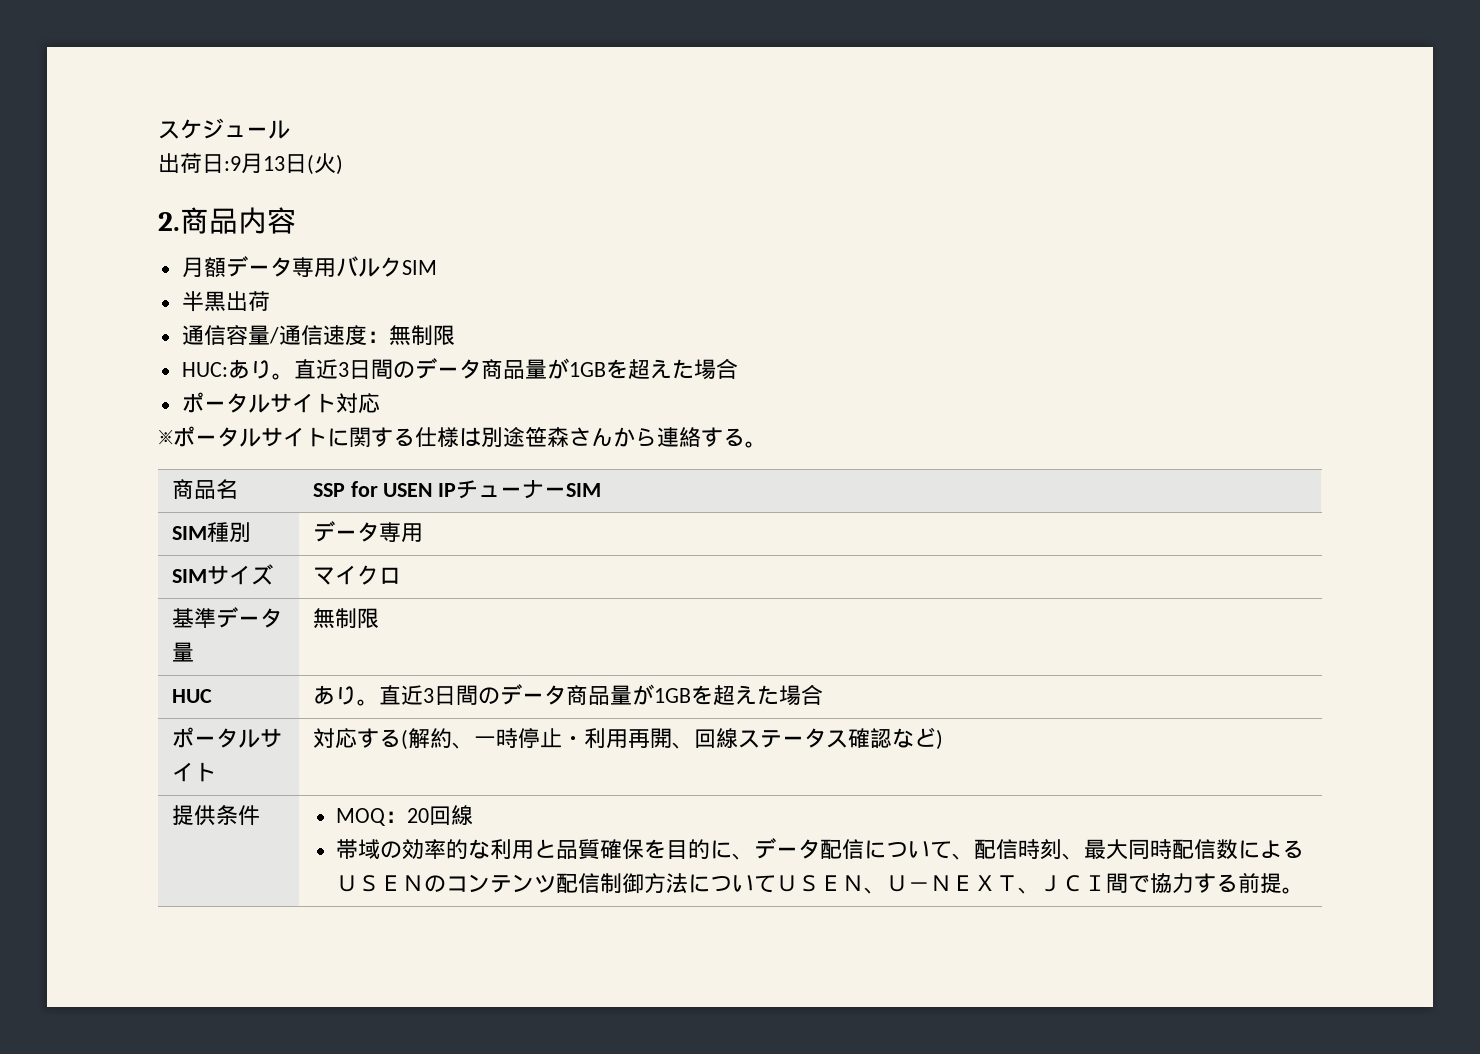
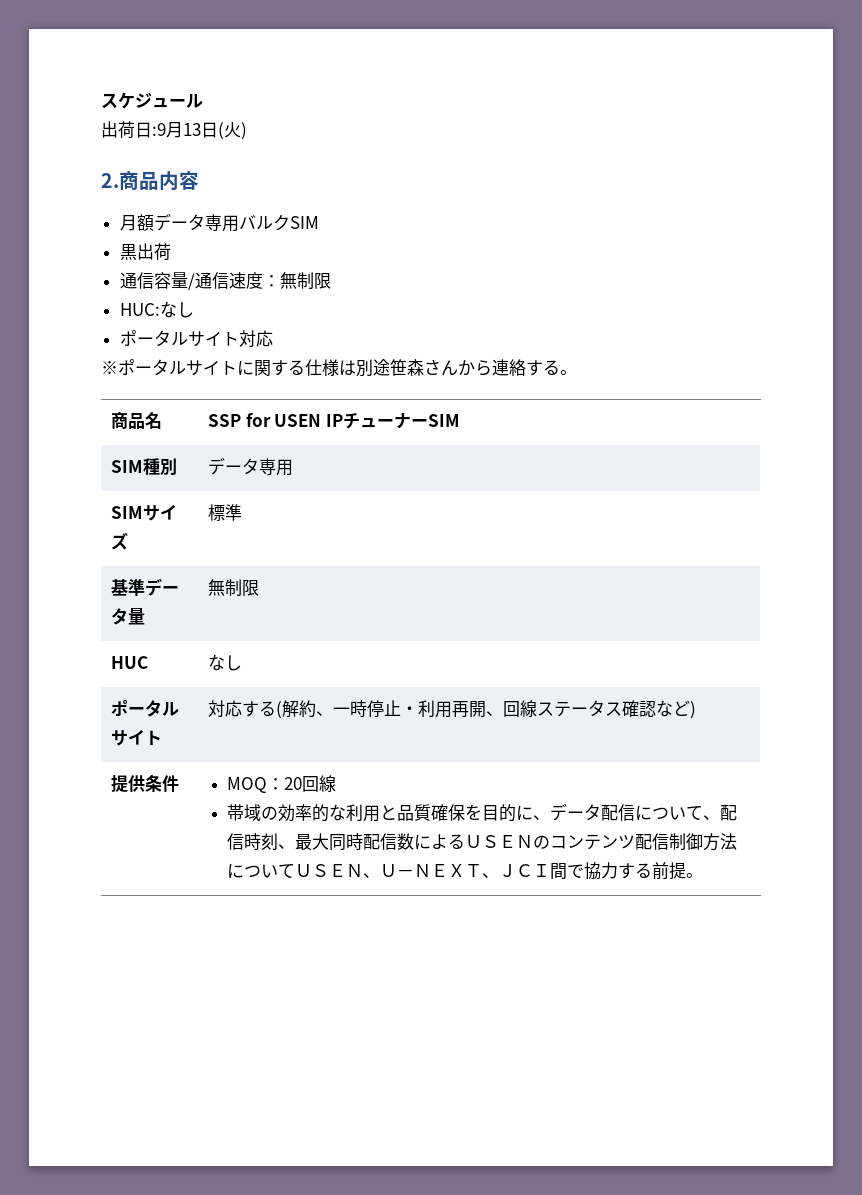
[181,291,204,312] 半 -> (319, 222) none
[227,358,738,380] あり。直近3日間のデータ商品量が1GBを超えた場合 -> [159,301,194,318] なし
[312,565,401,585] マイクロ -> [208,504,243,521] 標準
[312,684,823,706] あり。直近3日間のデータ商品量が1GBを超えた場合 -> [208,654,243,671] なし

